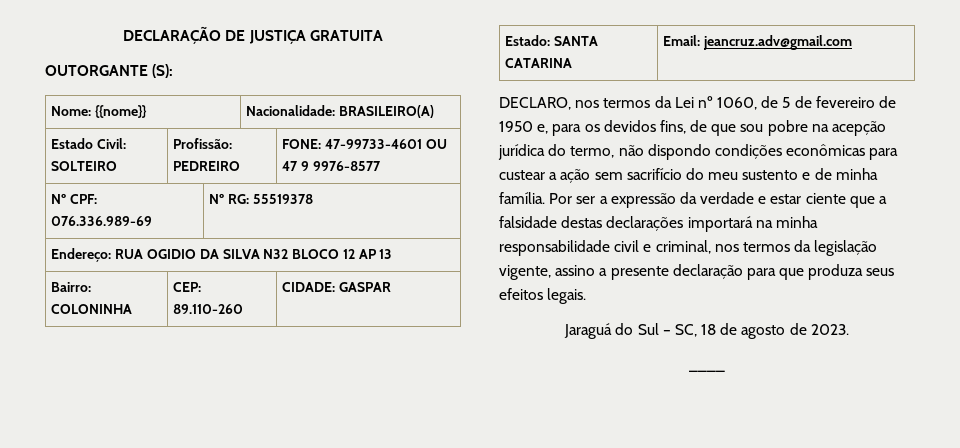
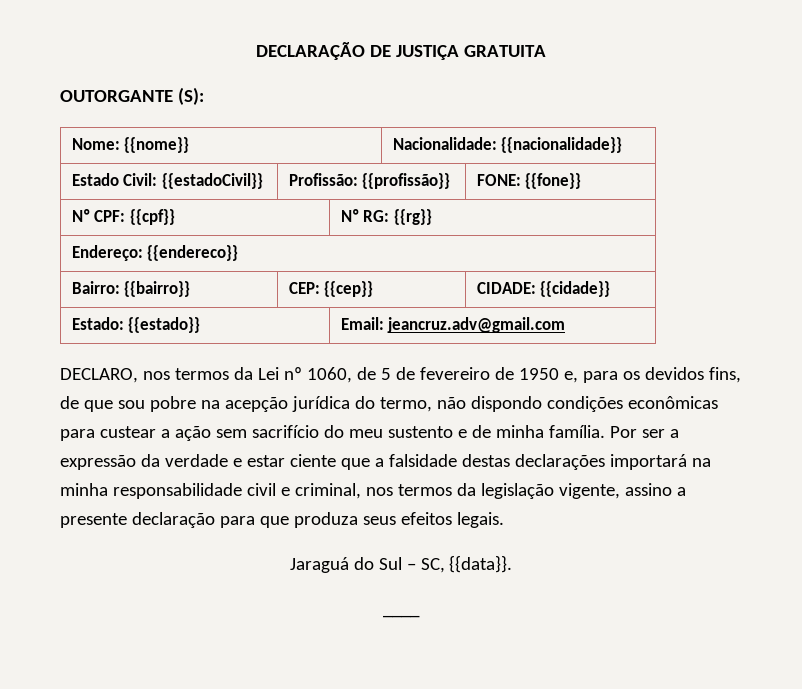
[339,105,435,118] BRASILEIRO(A) -> [501,137,623,153] {{nacionalidade}}
[51,161,118,171] SOLTEIRO -> [161,173,263,189] {{estadoCivil}}
[173,161,241,171] PEDREIRO -> [362,173,451,189] {{profissão}}
[325,139,448,149] [282,161,382,171] 47-99733-4601 OU 47 9 9976-8577 -> [525,173,582,189] {{fone}}
[51,216,153,226] 076.336.989-69 -> [129,209,175,225] {{cpf}}
[253,194,314,204] 55519378 -> [393,209,432,225] {{rg}}
[115,249,393,259] RUA OGIDIO DA SILVA N32 BLOCO 12 AP 13 -> [147,245,239,261] {{endereco}}
[51,304,133,314] COLONINHA -> [124,281,191,297] {{bairro}}
[173,304,244,314] 89.110-260 -> [324,281,374,297] {{cep}}
[339,282,392,292] GASPAR -> [540,281,611,297] {{cidade}}
[554,36,599,46] [505,58,573,68] SANTA CATARINA -> [128,317,201,333] {{estado}}
[701,323,849,339] 18 de agosto de 2023. -> [449,555,513,573] {{data}}.

